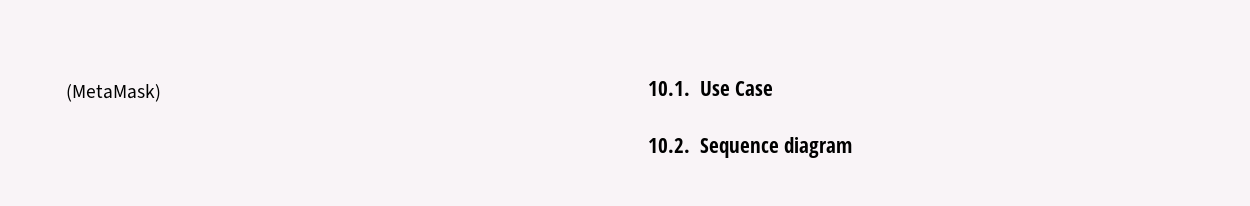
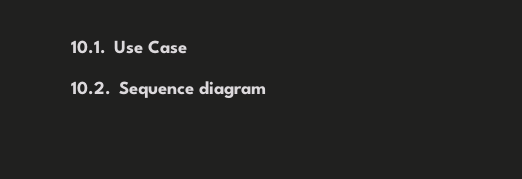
[66,84,162,102] (MetaMask) // -> (71, 47) none

